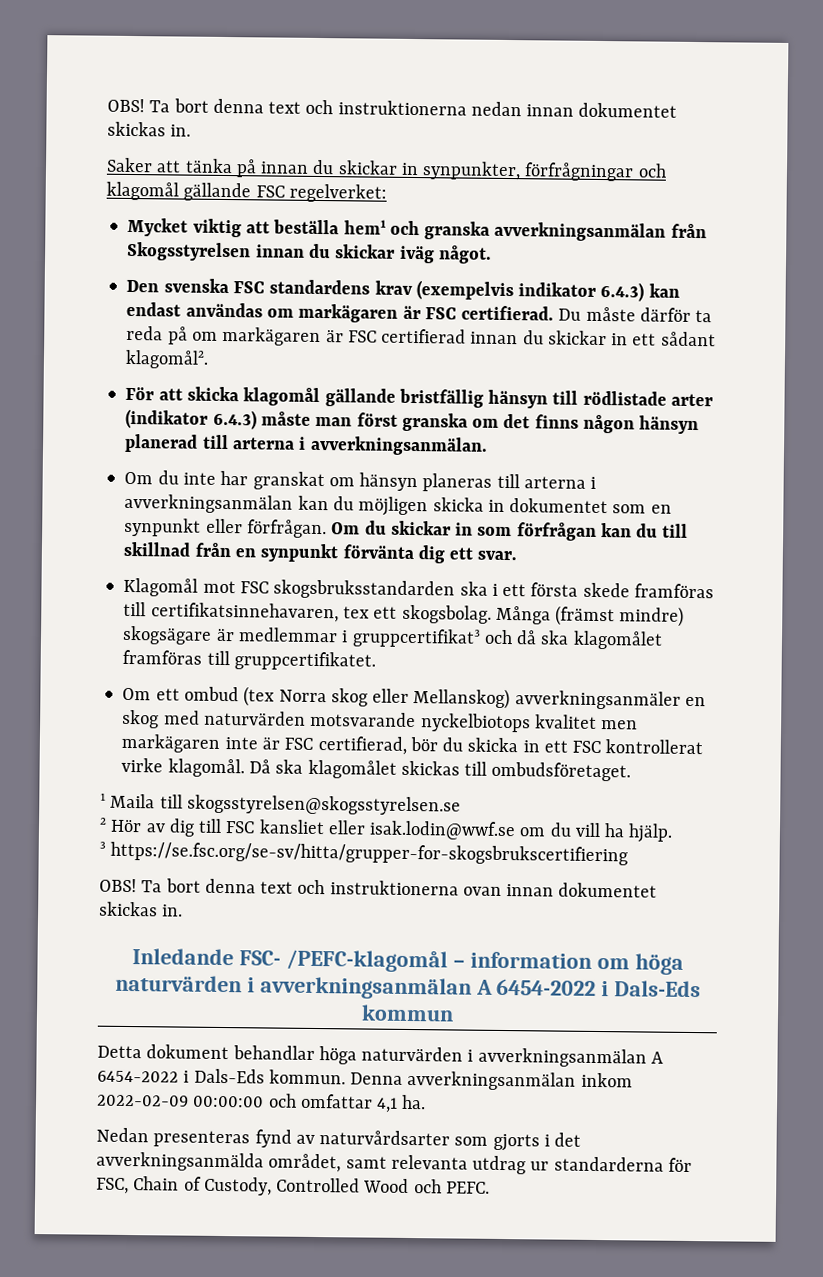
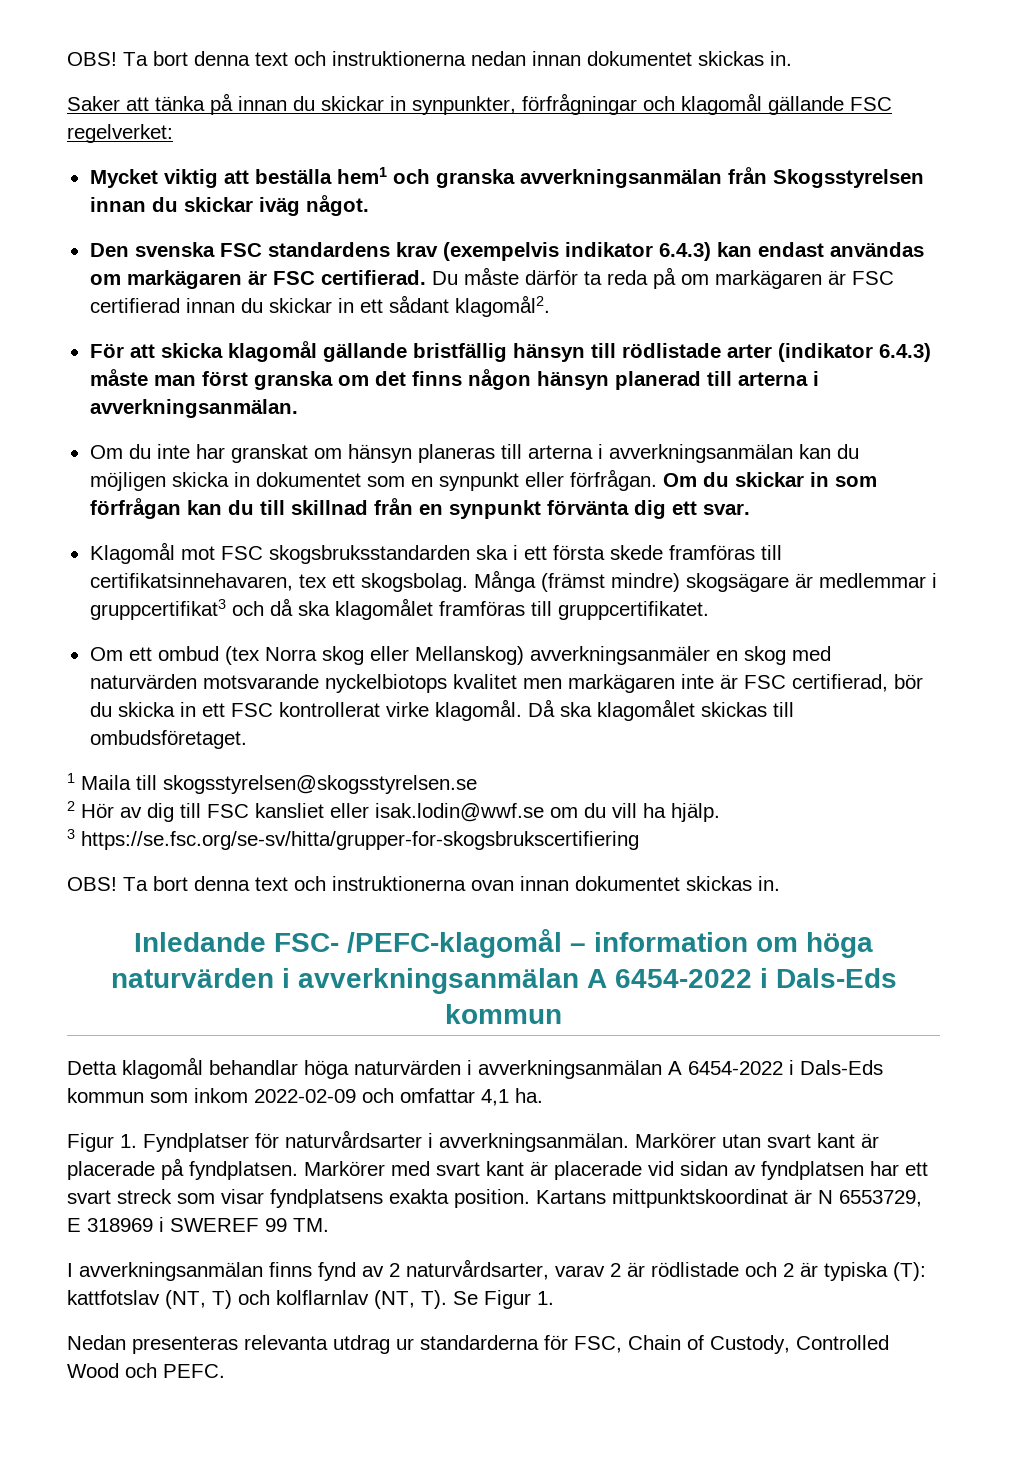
[146,1044,230,1060] dokument -> [122,1057,203,1079] klagomål
[268,1069,577,1091] kommun. Denna avverkningsanmälan -> [67,1088,188,1103] kommun som
[193,1095,265,1108] 00:00:00 -> (356, 1096) none
[96,1127,582,1152] [96,1151,387,1173] Nedan presenteras fynd av naturvårdsarter som gjorts i det avverkningsanmälda området, samt -> [67,1130,879,1152] [67,1158,928,1180] [67,1189,922,1208] [67,1217,329,1232] [67,1259,926,1281] [67,1290,554,1309] [67,1335,238,1354] Figur 1. Fyndplatser för naturvårdsarter i avverkningsanmälan. Markörer utan svart kant är placerade på fyndplatsen. Markörer med svart kant är placerade vid sidan av fyndplatsen har ett svart streck som visar fyndplatsens exakta position. Kartans mittpunktskoordinat är N 6553729, E 318969 i SWEREF 99 TM. // I avverkningsanmälan finns fynd av 2 naturvårdsarter, varav 2 är rödlistade och 2 är typiska (T): kattfotslav (NT, T) och kolflarnlav (NT, T). Se Figur 1. // Nedan presenteras

